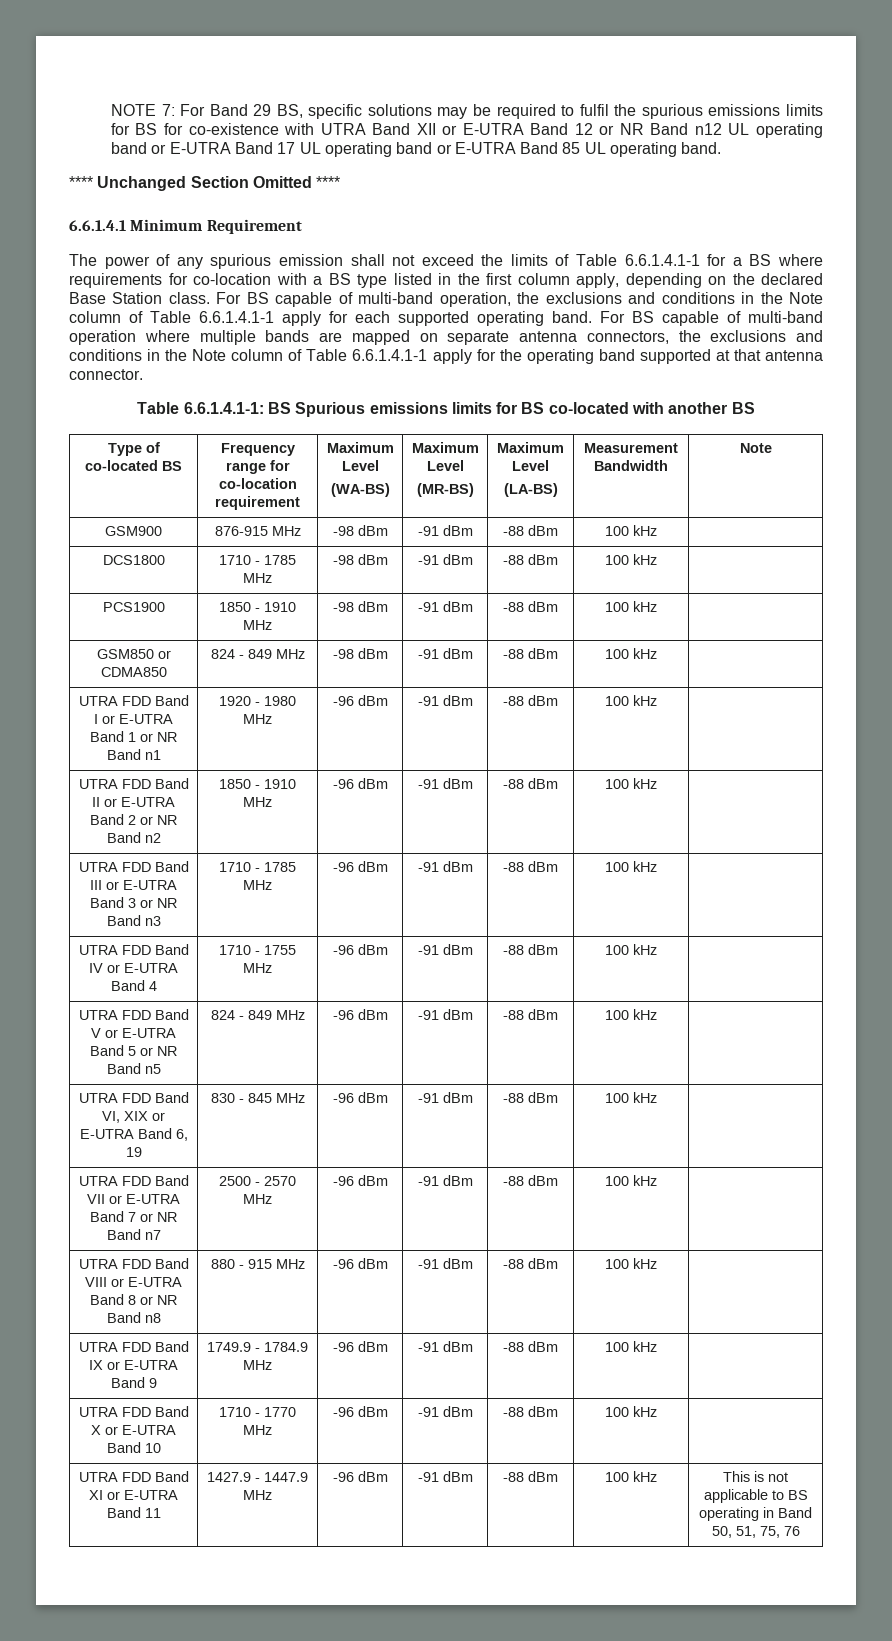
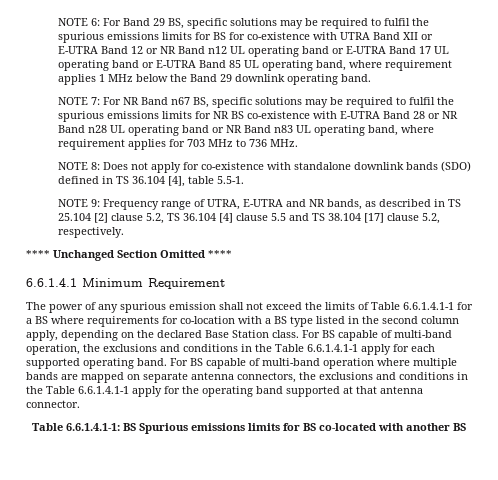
[110,104,175,116] NOTE 7: -> [58,18,101,26] NOTE 6:
[681,142,722,154] band. -> [316,60,453,71] [58,74,372,85] [58,97,455,108] [58,111,459,122] [58,125,435,136] [58,139,299,150] [58,161,472,173] [58,176,245,187] [58,199,462,210] [58,213,441,224] [58,227,125,238] band, where requirement applies 1 MHz below the Band 29 downlink operating band. // NOTE 7: For NR Band n67 BS, specific solutions may be required to fulfil the spurious emissions limits for NR BS co-existence with E-UTRA Band 28 or NR Band n28 UL operating band or NR Band n83 UL operating band, where requirement applies for 703 MHz to 736 MHz. // NOTE 8: Does not apply for co-existence with standalone downlink bands (SDO) defined in TS 36.104 [4], table 5.5-1. // NOTE 9: Frequency range of UTRA, E-UTRA and NR bands, as described in TS 25.104 [2] clause 5.2, TS 36.104 [4] clause 5.5 and TS 38.104 [17] clause 5.2, respectively.
[486,273,512,285] first -> [382,316,418,324] second
[789,292,824,304] [69,311,143,323] Note column of -> (272, 348) none
[192,349,303,361] Note column of -> (43, 390) none
[107,442,160,456] [85,460,182,471] [220,443,295,456] [225,460,290,474] [218,478,297,489] [215,496,300,510] [326,442,394,453] [341,460,379,471] [330,483,390,497] [411,442,479,453] [426,460,464,471] [416,483,474,497] [497,442,564,453] [512,460,549,471] [503,483,558,497] [584,443,678,453] [594,460,668,471] [739,443,772,453] [105,526,162,536] [214,526,301,536] [332,525,388,536] [417,525,473,536] [503,525,558,536] [605,525,657,536] [102,555,165,565] [219,555,296,565] [243,573,272,583] [332,554,388,565] [417,554,473,565] [503,554,558,565] [605,554,657,565] [102,602,165,612] [219,602,296,612] [243,620,272,630] [332,601,388,612] [417,601,473,612] [503,601,558,612] [605,601,657,612] [96,649,171,659] [100,667,167,677] [210,649,305,659] [332,648,388,659] [417,648,473,659] [503,648,558,659] [605,648,657,659] [78,695,189,706] [94,714,173,724] [90,731,177,742] [106,749,161,760] [219,696,296,706] [243,714,272,724] [332,695,388,706] [417,695,473,706] [503,695,558,706] [605,695,657,706] [78,778,189,789] [92,797,175,807] [90,814,177,825] [106,832,161,843] [219,779,296,789] [243,797,272,807] [332,778,388,789] [417,778,473,789] [503,778,558,789] [605,778,657,789] [78,861,189,872] [90,880,177,890] [90,897,177,908] [106,915,161,926] [219,862,296,872] [243,880,272,890] [332,861,388,872] [417,861,473,872] [503,861,558,872] [605,861,657,872] [78,944,189,955] [89,963,178,973] [110,980,157,991] [219,945,296,955] [243,963,272,973] [332,944,388,955] [417,944,473,955] [503,944,558,955] [605,944,657,955] [78,1009,189,1020] [91,1028,176,1038] [90,1045,177,1056] [106,1063,161,1074] [210,1010,305,1020] [332,1009,388,1020] [417,1009,473,1020] [503,1009,558,1020] [605,1009,657,1020] [78,1092,189,1103] [102,1111,165,1123] [79,1128,188,1141] [125,1147,142,1157] [210,1093,305,1103] [332,1092,388,1103] [417,1092,473,1103] [503,1092,558,1103] [605,1092,657,1103] [78,1175,189,1186] [87,1194,180,1204] [90,1211,177,1222] [106,1229,161,1240] [219,1176,296,1186] [243,1194,272,1204] [332,1175,388,1186] [417,1175,473,1186] [503,1175,558,1186] [605,1175,657,1186] [78,1258,189,1269] [85,1277,182,1287] [90,1294,177,1305] [106,1312,161,1323] [210,1259,305,1269] [332,1258,388,1269] [417,1258,473,1269] [503,1258,558,1269] [605,1258,657,1269] [78,1341,189,1352] [89,1360,178,1370] [110,1377,157,1388] [207,1342,308,1352] [243,1360,272,1370] [332,1341,388,1352] [417,1341,473,1352] [503,1341,558,1352] [605,1341,657,1352] [78,1406,189,1417] [91,1425,176,1435] [106,1442,161,1453] [219,1407,296,1417] [243,1425,272,1435] [332,1406,388,1417] [417,1406,473,1417] [503,1406,558,1417] [605,1406,657,1417] [78,1471,189,1482] [89,1490,178,1500] [106,1507,161,1518] [207,1472,308,1482] [243,1490,272,1500] [332,1471,388,1482] [417,1471,473,1482] [503,1471,558,1482] [605,1471,657,1482] [723,1471,788,1482] [703,1489,808,1503] [699,1507,812,1521] [711,1526,800,1538] // Type of co-located BS | Frequency range for co-location requirement | Maximum Level // (WA-BS) | Maximum Level // (MR-BS) | Maximum Level // (LA-BS) | Measurement Bandwidth | Note // GSM900 | 876-915 MHz | -98 dBm | -91 dBm | -88 dBm | 100 kHz | // DCS1800 | 1710 - 1785 MHz | -98 dBm | -91 dBm | -88 dBm | 100 kHz | // PCS1900 | 1850 - 1910 MHz | -98 dBm | -91 dBm | -88 dBm | 100 kHz | // GSM850 or CDMA850 | 824 - 849 MHz | -98 dBm | -91 dBm | -88 dBm | 100 kHz | // UTRA FDD Band I or E-UTRA Band 1 or NR Band n1 | 1920 - 1980 MHz | -96 dBm | -91 dBm | -88 dBm | 100 kHz | // UTRA FDD Band II or E-UTRA Band 2 or NR Band n2 | 1850 - 1910 MHz | -96 dBm | -91 dBm | -88 dBm | 100 kHz | // UTRA FDD Band III or E-UTRA Band 3 or NR Band n3 | 1710 - 1785 MHz | -96 dBm | -91 dBm | -88 dBm | 100 kHz | // UTRA FDD Band IV or E-UTRA Band 4 | 1710 - 1755 MHz | -96 dBm | -91 dBm | -88 dBm | 100 kHz | // UTRA FDD Band V or E-UTRA Band 5 or NR Band n5 | 824 - 849 MHz | -96 dBm | -91 dBm | -88 dBm | 100 kHz | // UTRA FDD Band VI, XIX or E-UTRA Band 6, 19 | 830 - 845 MHz | -96 dBm | -91 dBm | -88 dBm | 100 kHz | // UTRA FDD Band VII or E-UTRA Band 7 or NR Band n7 | 2500 - 2570 MHz | -96 dBm | -91 dBm | -88 dBm | 100 kHz | // UTRA FDD Band VIII or E-UTRA Band 8 or NR Band n8 | 880 - 915 MHz | -96 dBm | -91 dBm | -88 dBm | 100 kHz | // UTRA FDD Band IX or E-UTRA Band 9 | 1749.9 - 1784.9 MHz | -96 dBm | -91 dBm | -88 dBm | 100 kHz | // UTRA FDD Band X or E-UTRA Band 10 | 1710 - 1770 MHz | -96 dBm | -91 dBm | -88 dBm | 100 kHz | // UTRA FDD Band XI or E-UTRA Band 11 | 1427.9 - 1447.9 MHz | -96 dBm | -91 dBm | -88 dBm | 100 kHz | This is not applicable to BS operating in Band 50, 51, 75, 76 -> (466, 427) none

